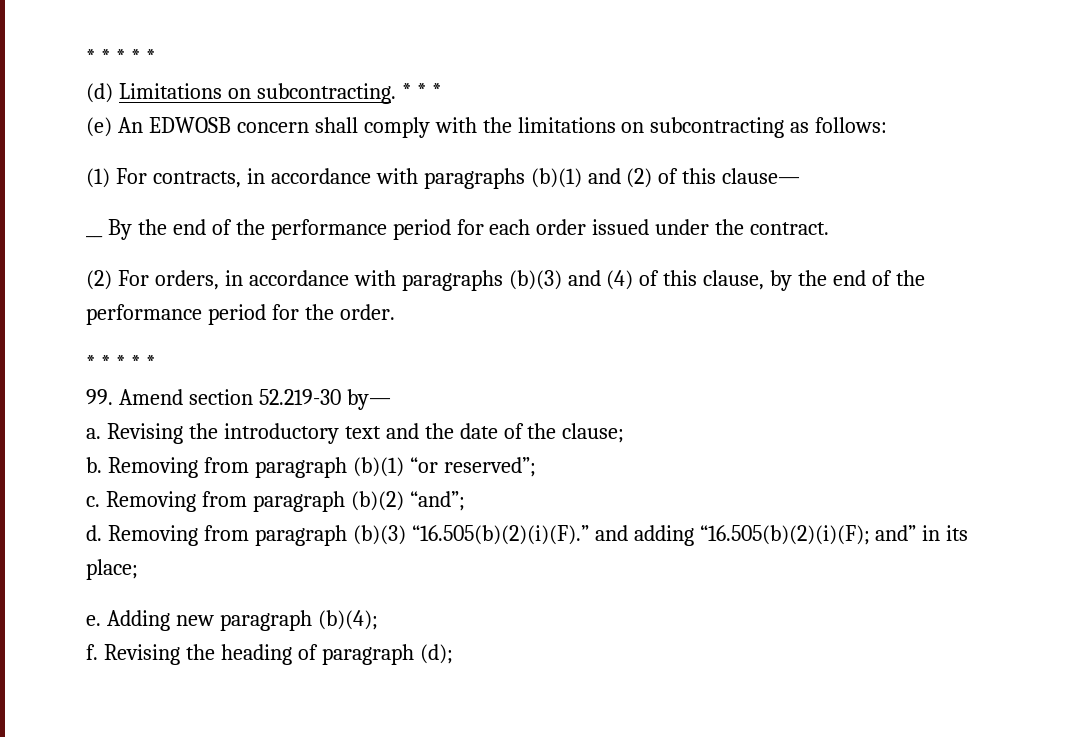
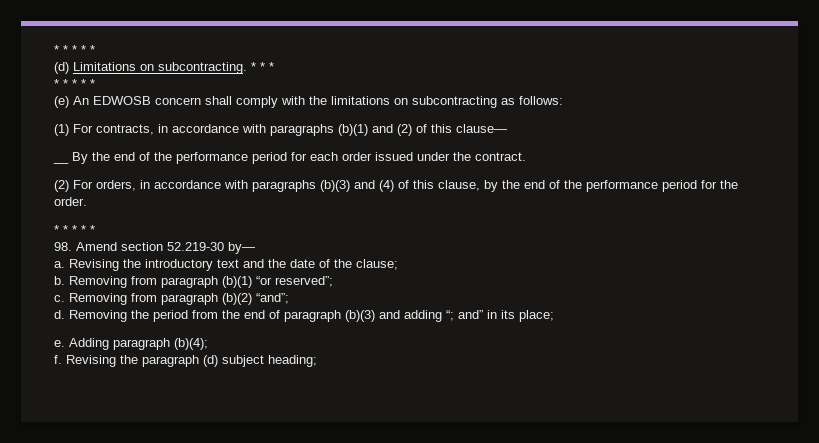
(441, 91) none -> [54,79,95,88] // * * * * *
[86,389,113,405] 99. -> [54,242,72,251] 98.
[203,525,249,541] from -> [131,310,280,322] the period from the end of
[411,525,589,545] “16.505(b)(2)(i)(F).” -> (375, 316) none
[699,525,870,545] “16.505(b)(2)(i)(F); -> [446,310,454,321] “;
[175,615,214,626] new -> (109, 344) none
[220,644,453,665] heading of paragraph (d); -> [142,355,317,367] paragraph (d) subject heading;

